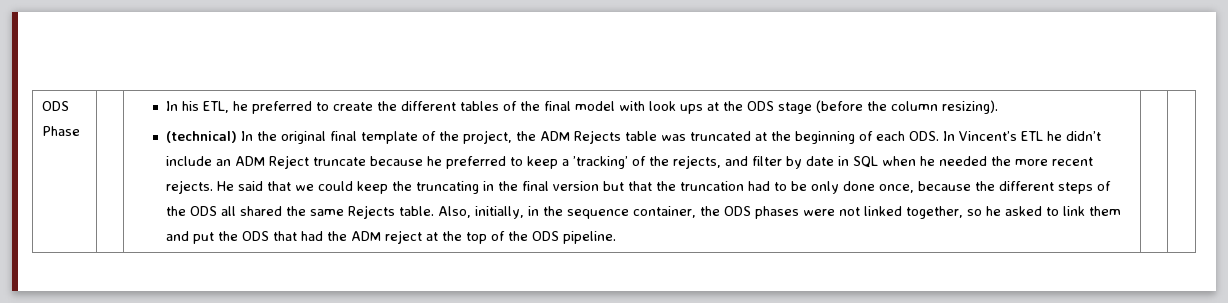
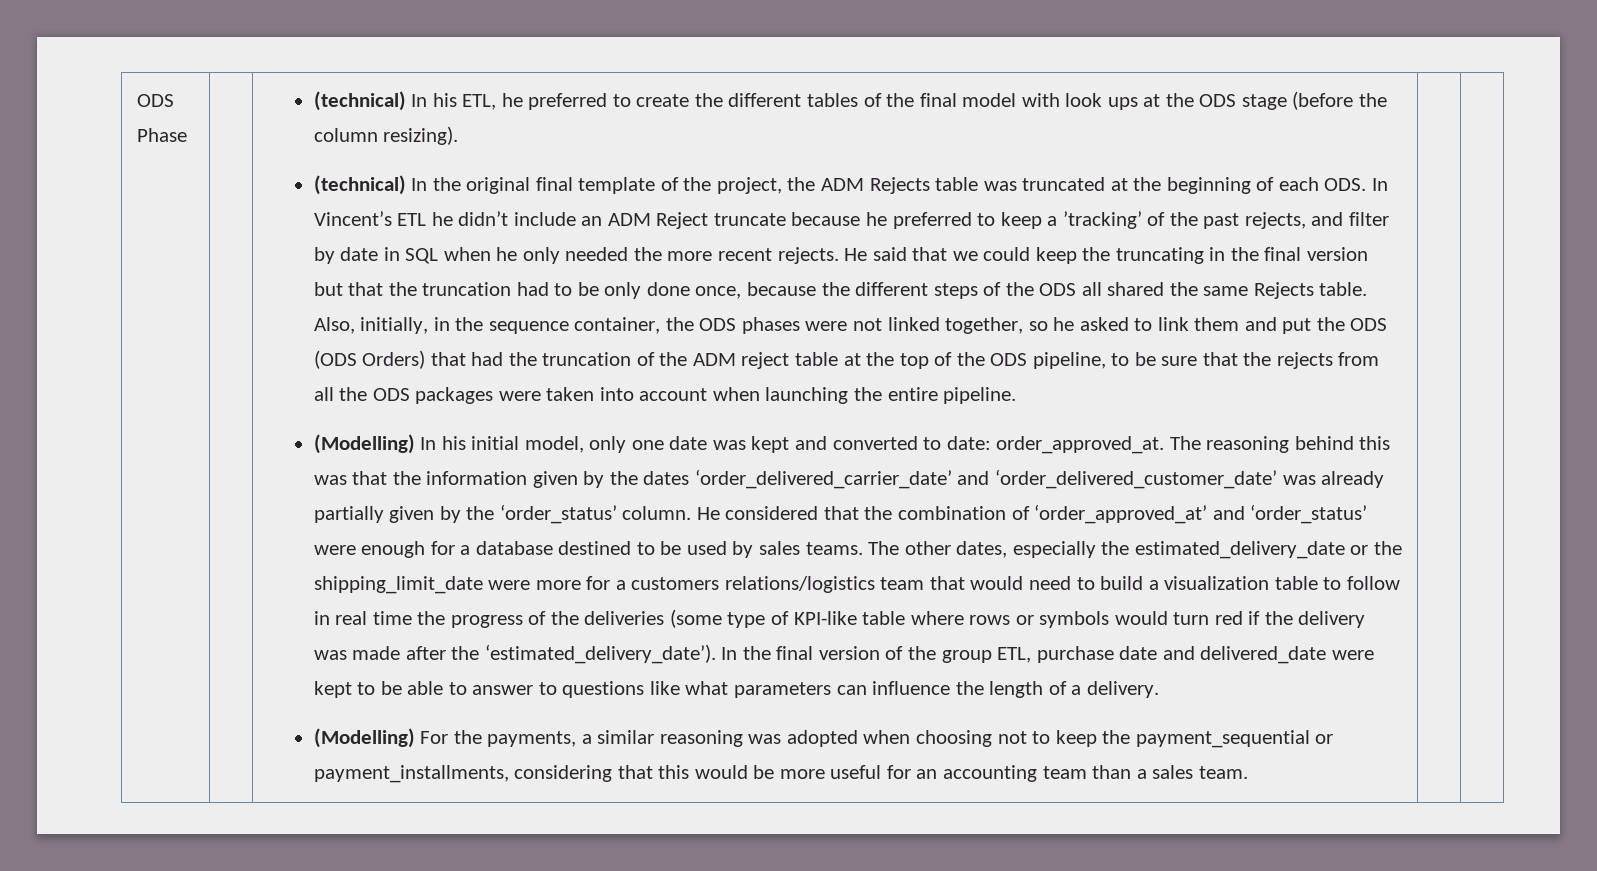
(80, 131) none -> [313,91,406,111] (technical)
(669, 161) none -> [1203,213,1240,229] past
(935, 161) none -> [522,247,560,264] only
(269, 236) none -> [313,350,426,369] (ODS Orders)
(347, 236) none -> [542,352,688,366] truncation of the
(422, 237) none -> [794,352,838,366] table
[562,231,616,244] pipeline. -> [1032,352,1380,369] [313,387,1017,404] [313,434,1391,454] [313,469,1385,489] [313,504,1368,524] [313,541,1402,559] [313,576,1400,594] [313,609,1366,628] [313,644,1374,664] [313,681,1159,698] [313,728,1334,748] [313,765,1248,783] pipeline, to be sure that the rejects from all the ODS packages were taken into account when launching the entire pipeline. // (Modelling) In his initial model, only one date was kept and converted to date: order_approved_at. The reasoning behind this was that the information given by the dates ‘order_delivered_carrier_date’ and ‘order_delivered_customer_date’ was already partially given by the ‘order_status’ column. He considered that the combination of ‘order_approved_at’ and ‘order_status’ were enough for a database destined to be used by sales teams. The other dates, especially the estimated_delivery_date or the shipping_limit_date were more for a customers relations/logistics team that would need to build a visualization table to follow in real time the progress of the deliveries (some type of KPI-like table where rows or symbols would turn red if the delivery was made after the ‘estimated_delivery_date’). In the final version of the group ETL, purchase date and delivered_date were kept to be able to answer to questions like what parameters can influence the length of a delivery. // (Modelling) For the payments, a similar reasoning was adopted when choosing not to keep the payment_sequential or payment_installments, considering that this would be more useful for an accounting team than a sales team.

